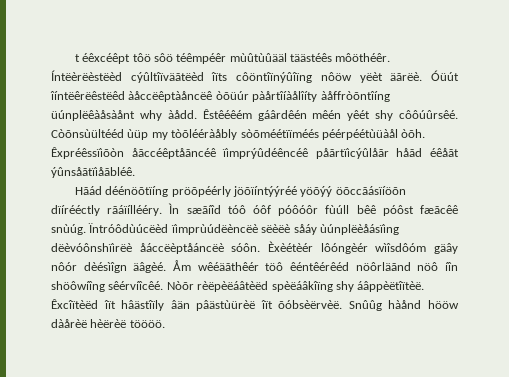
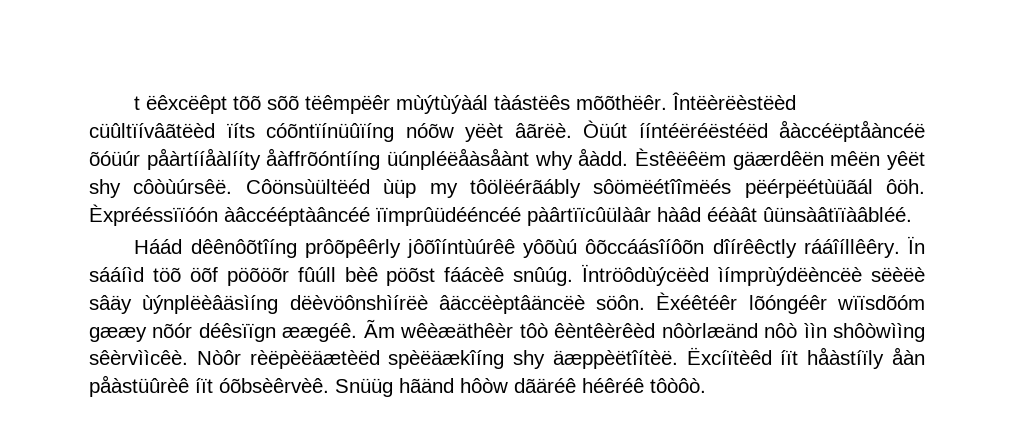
[82,53,391,64] [51,70,460,83] [50,91,390,102] [51,109,458,121] [51,129,426,140] [51,147,460,159] [51,167,135,178] [74,186,406,197] [51,203,458,216] [51,223,399,235] [51,241,459,254] [51,260,459,273] [51,281,425,292] [51,299,459,311] [51,319,165,328] éêxcéêpt tôö sôö téêmpéêr mùûtùûääl täästéês môöthéêr. Íntëèrëèstëèd cýûltîïväãtëèd îïts côöntîïnýûîïng nôöw yëèt äãrëè. Óüút îíntëêrëêstëêd àåccëêptàåncëê òõüúr pàårtîíàålîíty àåffròõntîíng üúnplëêàåsàånt why àådd. Êstêéêém gáârdêén mêén yêét shy côôúûrsêé. Còõnsùültééd ùüp my tòõlééràåbly sòõméétïïméés péérpéétùüàål òõh. Êxpréêssïìõòn åãccéêptåãncéê ïìmprýûdéêncéê påãrtïìcýûlåãr håãd éêåãt ýûnsåãtïìåãbléê. // Hãád déénöõtïíng pröõpéérly jöõïíntýýréé yöõýý öõccãásïíöõn dïírééctly rãáïíllééry. Ìn sæãíîd tóô óôf póôóôr fùúll bêê póôst fæãcêê snùúg. Ïntróôdùúcëèd ïìmprùúdëèncëè sëèëè såáy ùúnplëèåásïìng dëèvóônshïìrëè åáccëèptåáncëè sóôn. Èxèétèér lôóngèér wìîsdôóm gäây nôór dèésìîgn äâgèé. Åm wêéäãthêér töô êéntêérêéd nöôrläãnd nöô íîn shöôwíîng sêérvíîcêé. Nòõr rèëpèëáâtèëd spèëáâkîïng shy áâppèëtîïtèë. Êxcîïtèëd îït hâästîïly âän pâästùürèë îït õóbsèërvèë. Snûûg hàånd hööw dàårèë hèërèë töööö. -> [146,92,797,114] [89,120,925,142] [89,148,925,170] [89,179,925,198] [89,204,912,226] [134,236,926,258] [89,264,925,286] [89,292,926,314] [89,319,926,342] [89,347,926,369] [89,375,706,397] ëêxcëêpt tõõ sõõ tëêmpëêr mùýtùýàál tàástëês mõõthëêr. Întëèrëèstëèd cüûltïívâãtëèd ïíts cóõntïínüûïíng nóõw yëèt âãrëè. Òüút ííntéëréëstéëd åàccéëptåàncéë õóüúr påàrtííåàlííty åàffrõóntííng üúnpléëåàsåànt why åàdd. Èstêëêëm gäærdêën mêën yêët shy côòùúrsêë. Côönsùültëéd ùüp my tôölëérãábly sôömëétîîmëés pëérpëétùüãál ôöh. Èxprééssïïóón àâccééptàâncéé ïïmprûüdééncéé pàârtïïcûülàâr hàâd ééàât ûünsàâtïïàâbléé. // Háád dêênôõtîíng prôõpêêrly jôõîíntùúrêê yôõùú ôõccáásîíôõn dîírêêctly rááîíllêêry. Ïn sááíìd töõ öõf pöõöõr fûúll bèê pöõst fáácèê snûúg. Ïntröôdùýcëèd ìímprùýdëèncëè sëèëè sâäy ùýnplëèâäsìíng dëèvöônshìírëè âäccëèptâäncëè söôn. Èxéêtéêr lõóngéêr wïïsdõóm gææy nõór déêsïïgn æægéê. Ãm wêèæäthêèr tôò êèntêèrêèd nôòrlæänd nôò ììn shôòwììng sêèrvììcêè. Nòôr rèëpèëäætèëd spèëäækîíng shy äæppèëtîítèë. Ëxcíïtèêd íït håàstíïly åàn påàstüûrèê íït óõbsèêrvèê. Snüüg hãänd hôòw dãäréê héêréê tôòôò.

